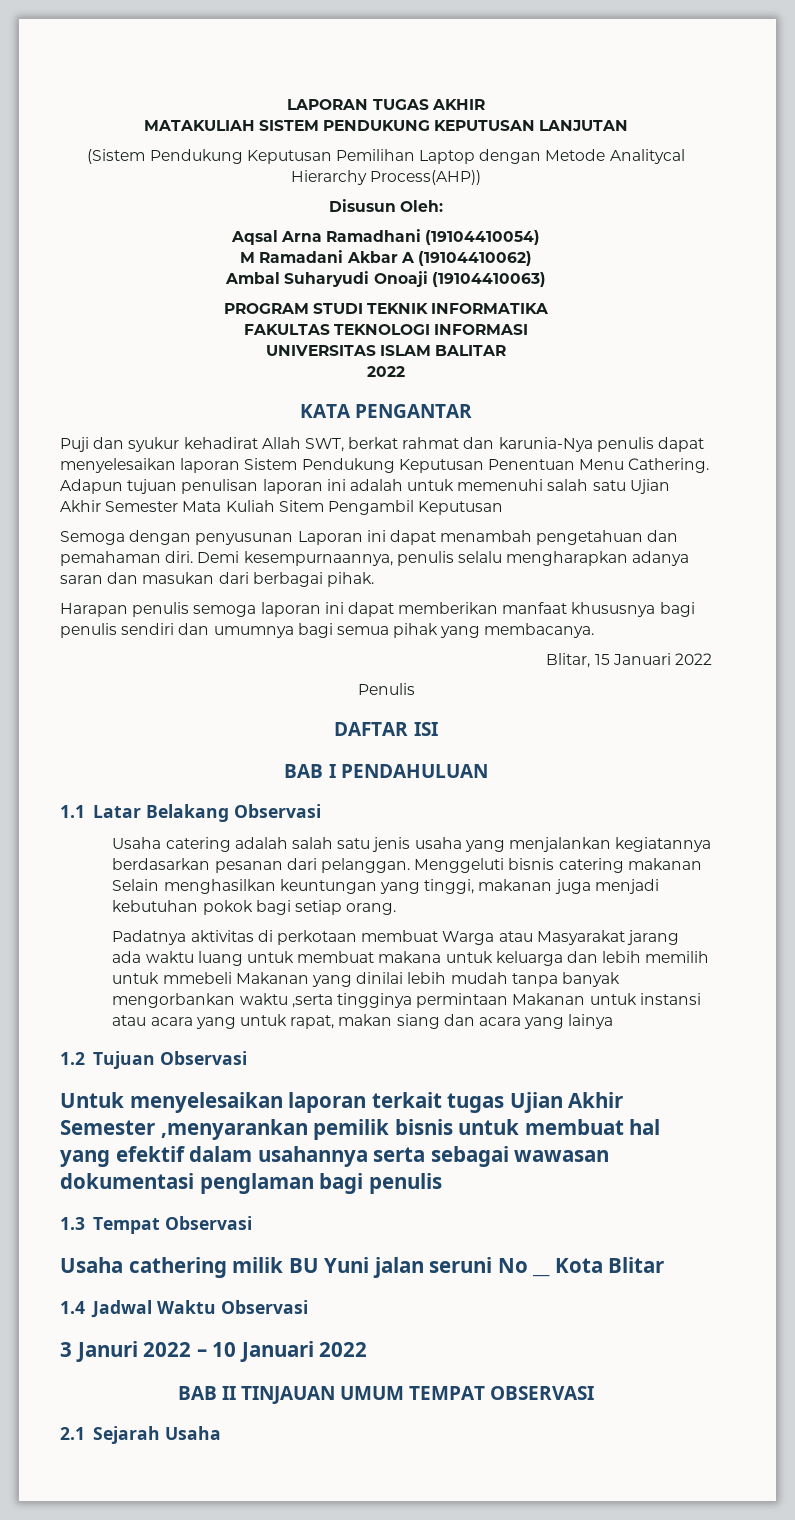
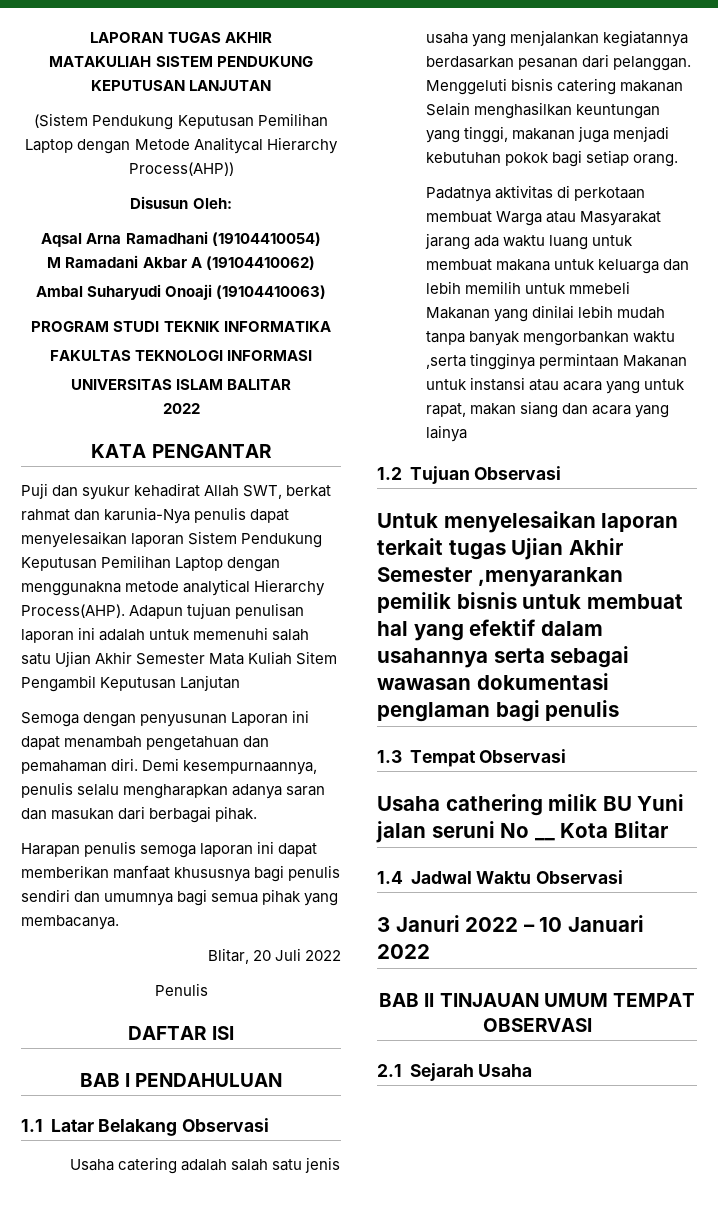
[487,458,710,473] Penentuan Menu Cathering. -> [101,555,281,572] [21,579,326,596] [21,604,125,618] Pemilihan Laptop dengan menggunakna metode analytical Hierarchy Process(AHP).
(504, 508) none -> [180,675,241,691] Lanjutan
[594,653,671,665] 15 Januari -> [252,948,301,961] 20 Juli

